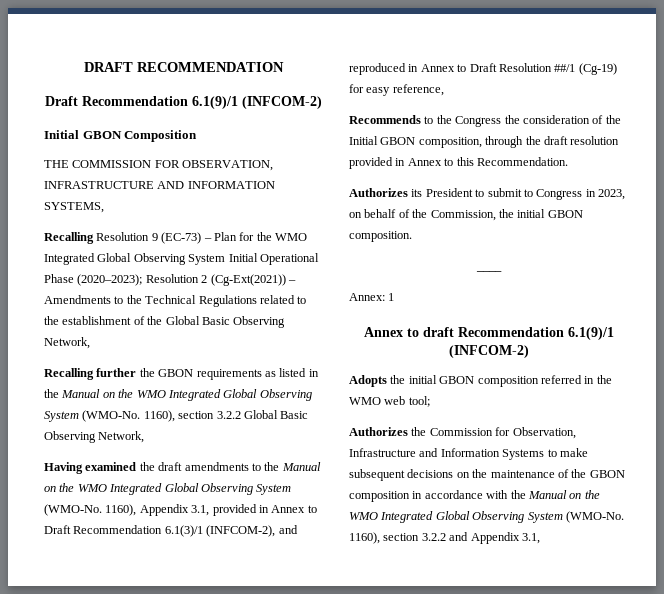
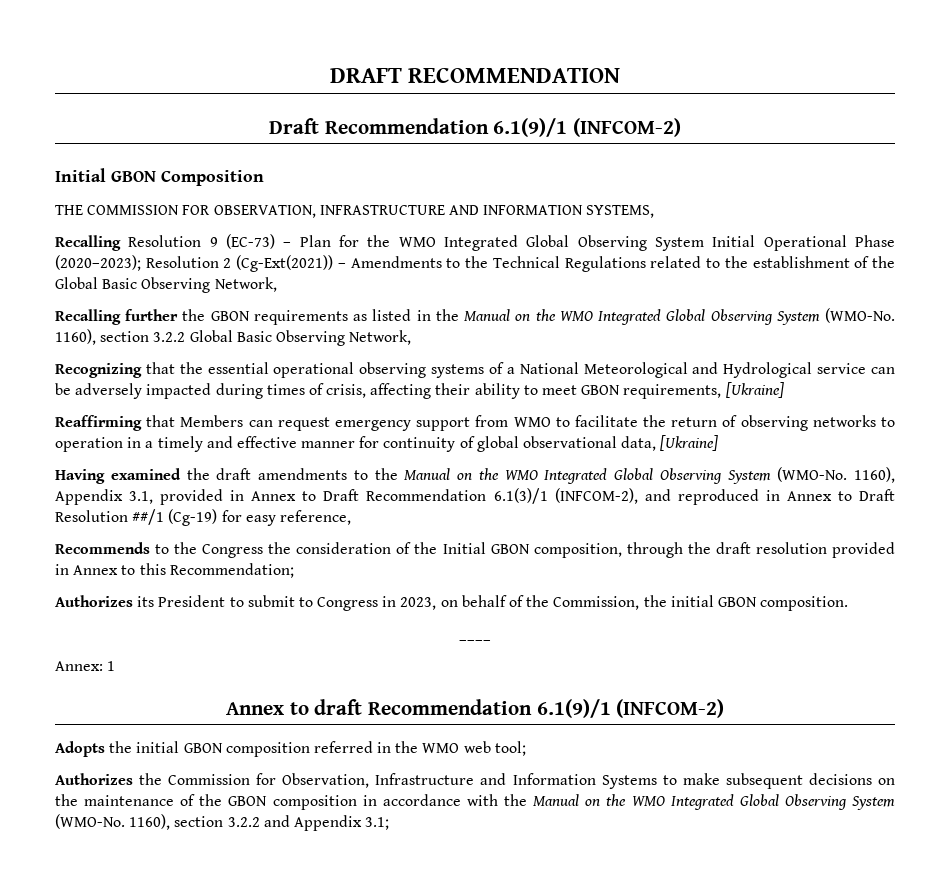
(145, 437) none -> [55,362,895,378] [55,382,784,399] [55,415,895,431] [55,435,719,452] // Recognizing that the essential operational observing systems of a National Meteorological and Hydrological service can be adversely impacted during times of crisis, affecting their ability to meet GBON requirements, [Ukraine] // Reaffirming that Members can request emergency support from WMO to facilitate the return of observing networks to operation in a timely and effective manner for continuity of global observational data, [Ukraine]
[476,157,568,166] Recommendation. -> [169,563,294,578] Recommendation;
[521,533,540,544] 3.1, -> [365,817,390,830] 3.1;

